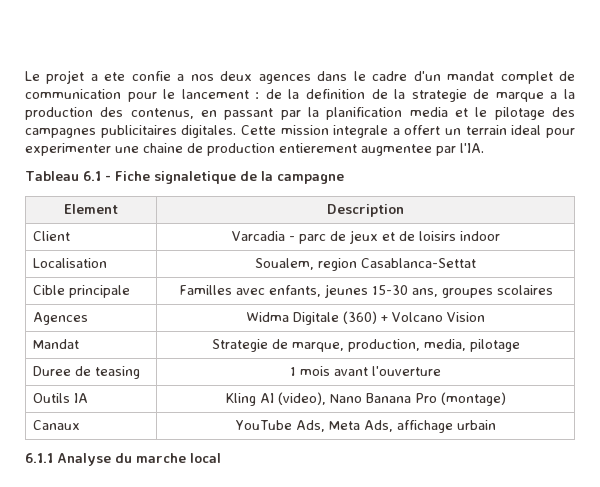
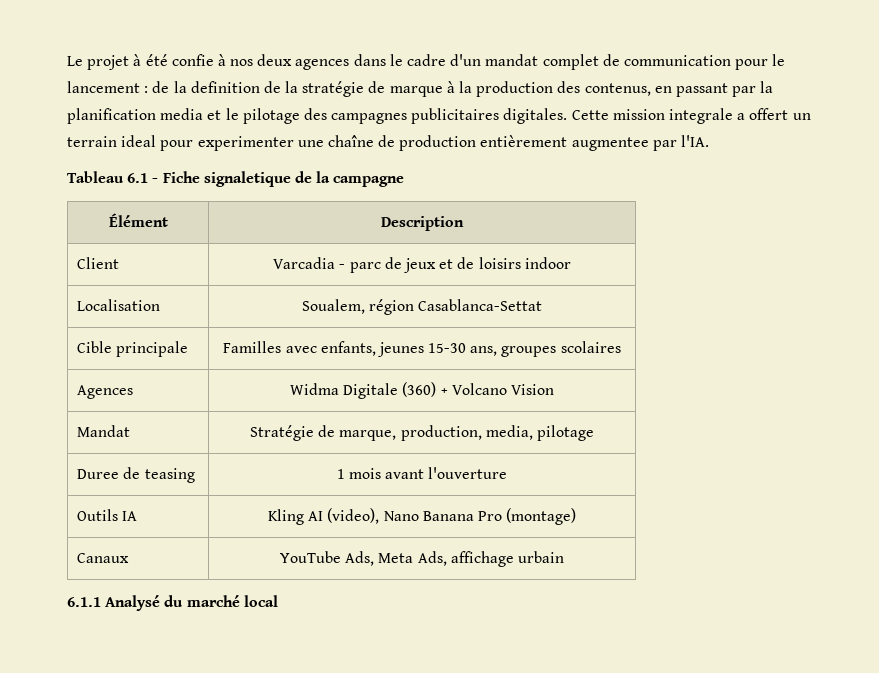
[90,71,185,81] a ete confie a -> [133,54,226,66] à été confie à
[411,89,467,102] strategie -> [302,81,365,97] stratégie
[550,92,558,99] a -> [446,81,455,93] à
[143,143,183,153] chaine -> [327,135,374,147] chaîne
[279,143,357,153] entierement -> [480,135,568,147] entièrement
[64,204,118,214] Element -> [108,213,168,227] Élément
[317,258,357,271] region -> [369,299,414,315] région
[211,339,268,352] Strategie -> [250,425,315,441] Stratégie
[57,453,186,466] Analyse du marche -> [105,595,240,611] Analysé du marché

